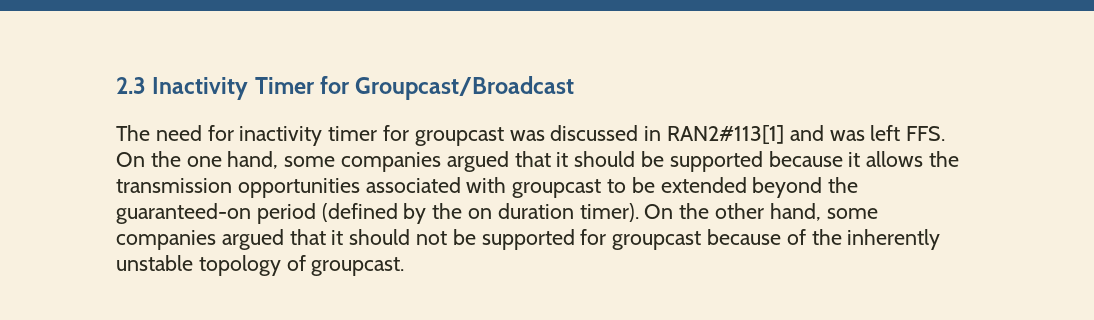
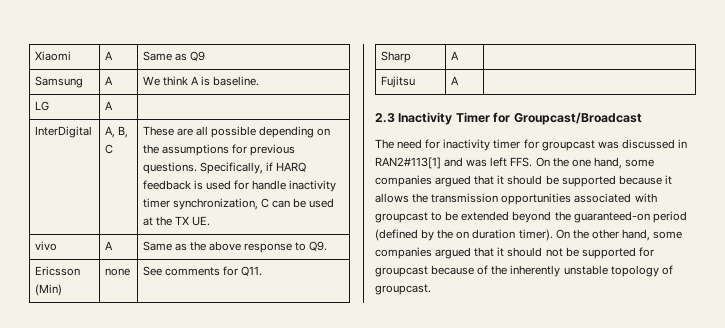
(116, 85) none -> [34,51,71,61] [104,51,113,60] [142,51,205,61] [34,76,83,88] [104,76,113,85] [142,76,259,86] [34,101,49,111] [104,101,113,110] [34,126,92,138] [104,126,128,138] [104,144,113,154] [142,126,331,138] [142,144,295,156] [142,162,306,174] [142,180,337,192] [142,198,335,210] [142,216,210,226] [34,241,57,251] [104,241,113,250] [142,241,328,253] [34,266,80,276] [34,284,62,296] [104,268,130,276] [142,266,262,276] [380,51,411,63] [450,51,459,60] [380,76,415,88] [450,76,459,85] Xiaomi | A | Same as Q9 // Samsung | A | We think A is baseline. // LG | A | // InterDigital | A, B, C | These are all possible depending on the assumptions for previous questions. Specifically, if HARQ feedback is used for handle inactivity timer synchronization, C can be used at the TX UE. // vivo | A | Same as the above response to Q9. // Ericsson (Min) | none | See comments for Q11. // Sharp | A | // Fujitsu | A | //

